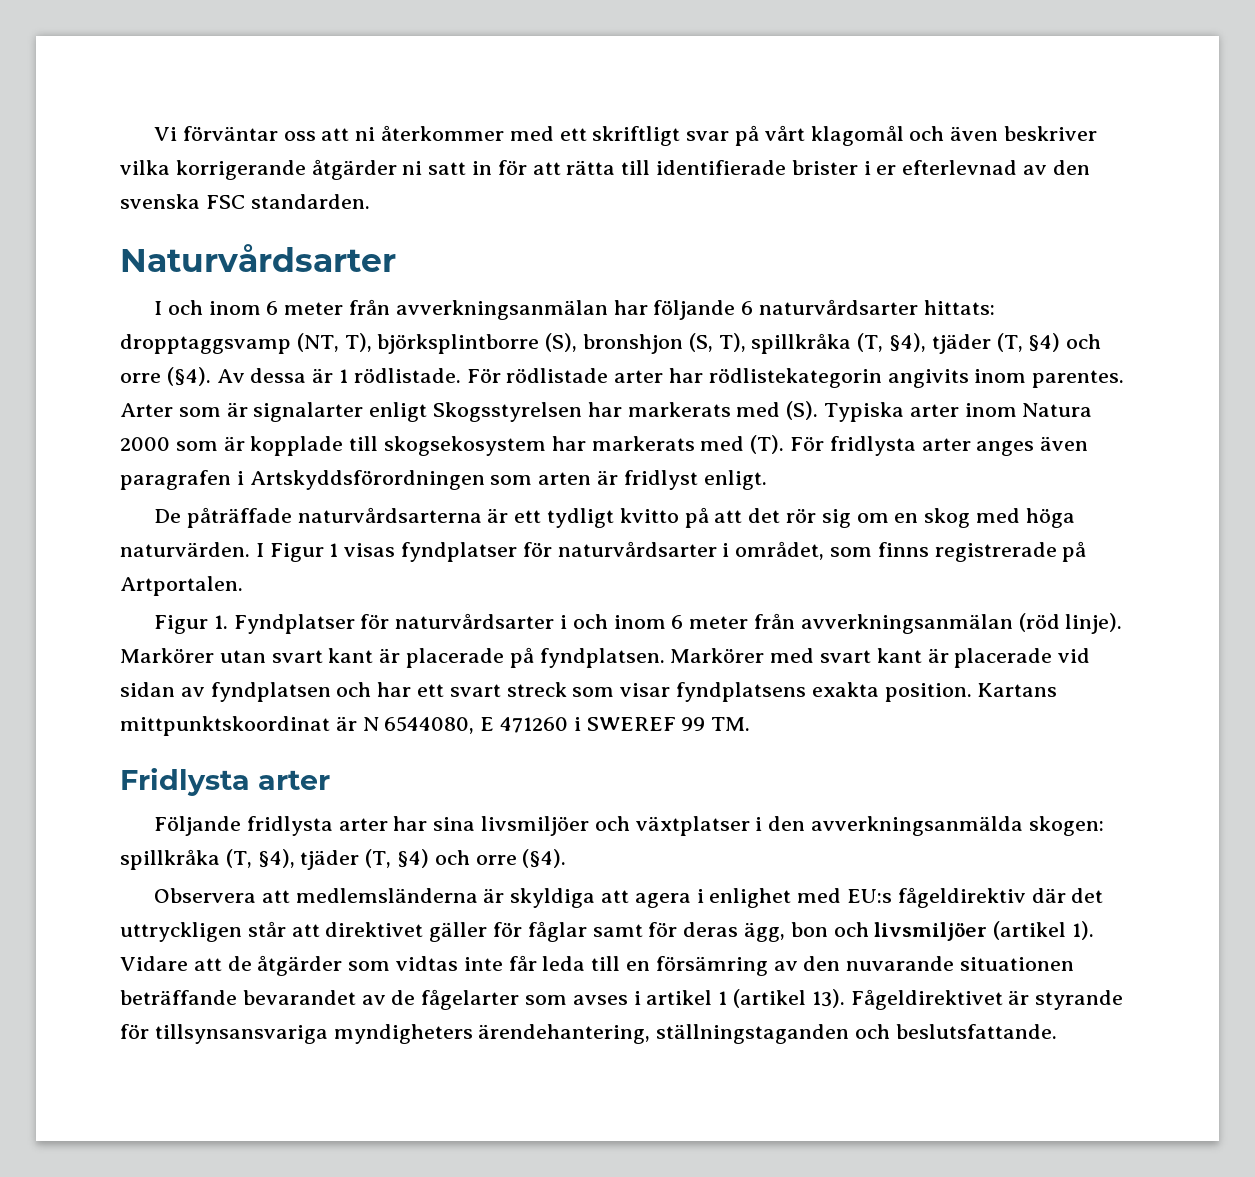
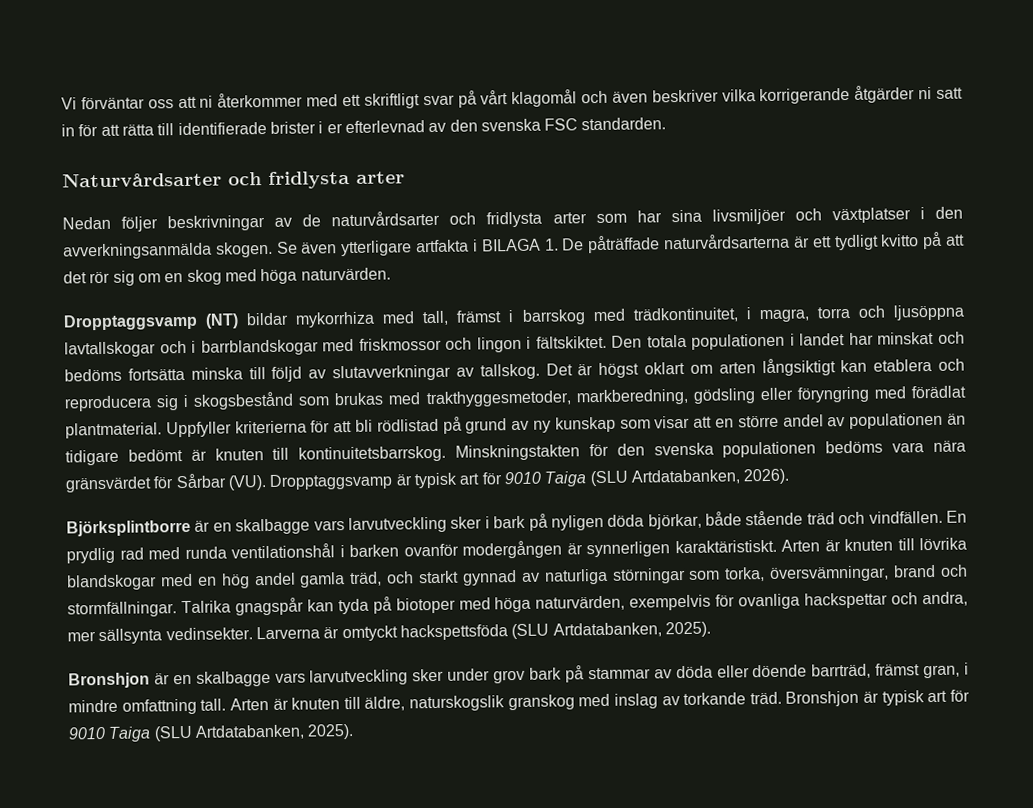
[153,299,995,320] [120,333,1102,354] [120,367,1125,388] [120,401,1093,422] [120,435,1089,456] [120,470,767,490] // I och inom 6 meter från avverkningsanmälan har följande 6 naturvårdsarter hittats: dropptaggsvamp (NT, T), björksplintborre (S), bronshjon (S, T), spillkråka (T, §4), tjäder (T, §4) och orre (§4). Av dessa är 1 rödlistade. För rödlistade arter har rödlistekategorin angivits inom parentes. Arter som är signalarter enligt Skogsstyrelsen har markerats med (S). Typiska arter inom Natura 2000 som är kopplade till skogsekosystem har markerats med (T). För fridlysta arter anges även paragrafen i Artskyddsförordningen som arten är fridlyst enligt. // -> [228,170,405,189] [62,206,963,232] [63,238,559,260] och fridlysta arter // Nedan följer beskrivningar av de naturvårdsarter och fridlysta arter som har sina livsmiljöer och växtplatser i den avverkningsanmälda skogen. Se även ytterligare artfakta i BILAGA 1.
[255,541,1087,562] [120,576,243,596] [153,613,1123,634] [120,647,1091,668] [120,682,1058,702] [120,716,751,736] [120,768,330,796] [153,816,1104,836] [120,849,567,870] [153,887,1104,908] [120,921,1095,942] [120,955,1075,976] [120,989,1124,1010] [120,1024,1057,1044] I Figur 1 visas fyndplatser för naturvårdsarter i området, som finns registrerade på Artportalen. // Figur 1. Fyndplatser för naturvårdsarter i och inom 6 meter från avverkningsanmälan (röd linje). Markörer utan svart kant är placerade på fyndplatsen. Markörer med svart kant är placerade vid sidan av fyndplatsen och har ett svart streck som visar fyndplatsens exakta position. Kartans mittpunktskoordinat är N 6544080, E 471260 i SWEREF 99 TM. // Fridlysta arter // Följande fridlysta arter har sina livsmiljöer och växtplatser i den avverkningsanmälda skogen: spillkråka (T, §4), tjäder (T, §4) och orre (§4). // Observera att medlemsländerna är skyldiga att agera i enlighet med EU:s fågeldirektiv där det uttryckligen står att direktivet gäller för fåglar samt för deras ägg, bon och livsmiljöer (artikel 1). Vidare att de åtgärder som vidtas inte får leda till en försämring av den nuvarande situationen beträffande bevarandet av de fågelarter som avses i artikel 1 (artikel 13). Fågeldirektivet är styrande för tillsynsansvariga myndigheters ärendehantering, ställningstaganden och beslutsfattande. -> [63,304,966,331] [64,331,965,358] [64,358,966,382] [64,385,967,412] [65,412,966,439] [65,440,966,466] [65,468,790,493] [66,510,968,537] [66,537,967,564] [67,564,968,591] [67,591,969,618] [67,621,711,645] [68,662,970,689] [68,689,971,715] [68,723,355,742] // Dropptaggsvamp (NT) bildar mykorrhiza med tall, främst i barrskog med trädkontinuitet, i magra, torra och ljusöppna lavtallskogar och i barrblandskogar med friskmossor och lingon i fältskiktet. Den totala populationen i landet har minskat och bedöms fortsätta minska till följd av slutavverkningar av tallskog. Det är högst oklart om arten långsiktigt kan etablera och reproducera sig i skogsbestånd som brukas med trakthyggesmetoder, markberedning, gödsling eller föryngring med förädlat plantmaterial. Uppfyller kriterierna för att bli rödlistad på grund av ny kunskap som visar att en större andel av populationen än tidigare bedömt är knuten till kontinuitetsbarrskog. Minskningstakten för den svenska populationen bedöms vara nära gränsvärdet för Sårbar (VU). Dropptaggsvamp är typisk art för 9010 Taiga (SLU Artdatabanken, 2026). // Björksplintborre är en skalbagge vars larvutveckling sker i bark på nyligen döda björkar, både stående träd och vindfällen. En prydlig rad med runda ventilationshål i barken ovanför modergången är synnerligen karaktäristiskt. Arten är knuten till lövrika blandskogar med en hög andel gamla träd, och starkt gynnad av naturliga störningar som torka, översvämningar, brand och stormfällningar. Talrika gnagspår kan tyda på biotoper med höga naturvärden, exempelvis för ovanliga hackspettar och andra, mer sällsynta vedinsekter. Larverna är omtyckt hackspettsföda (SLU Artdatabanken, 2025). // Bronshjon är en skalbagge vars larvutveckling sker under grov bark på stammar av döda eller döende barrträd, främst gran, i mindre omfattning tall. Arten är knuten till äldre, naturskogslik granskog med inslag av torkande träd. Bronshjon är typisk art för 9010 Taiga (SLU Artdatabanken, 2025).

